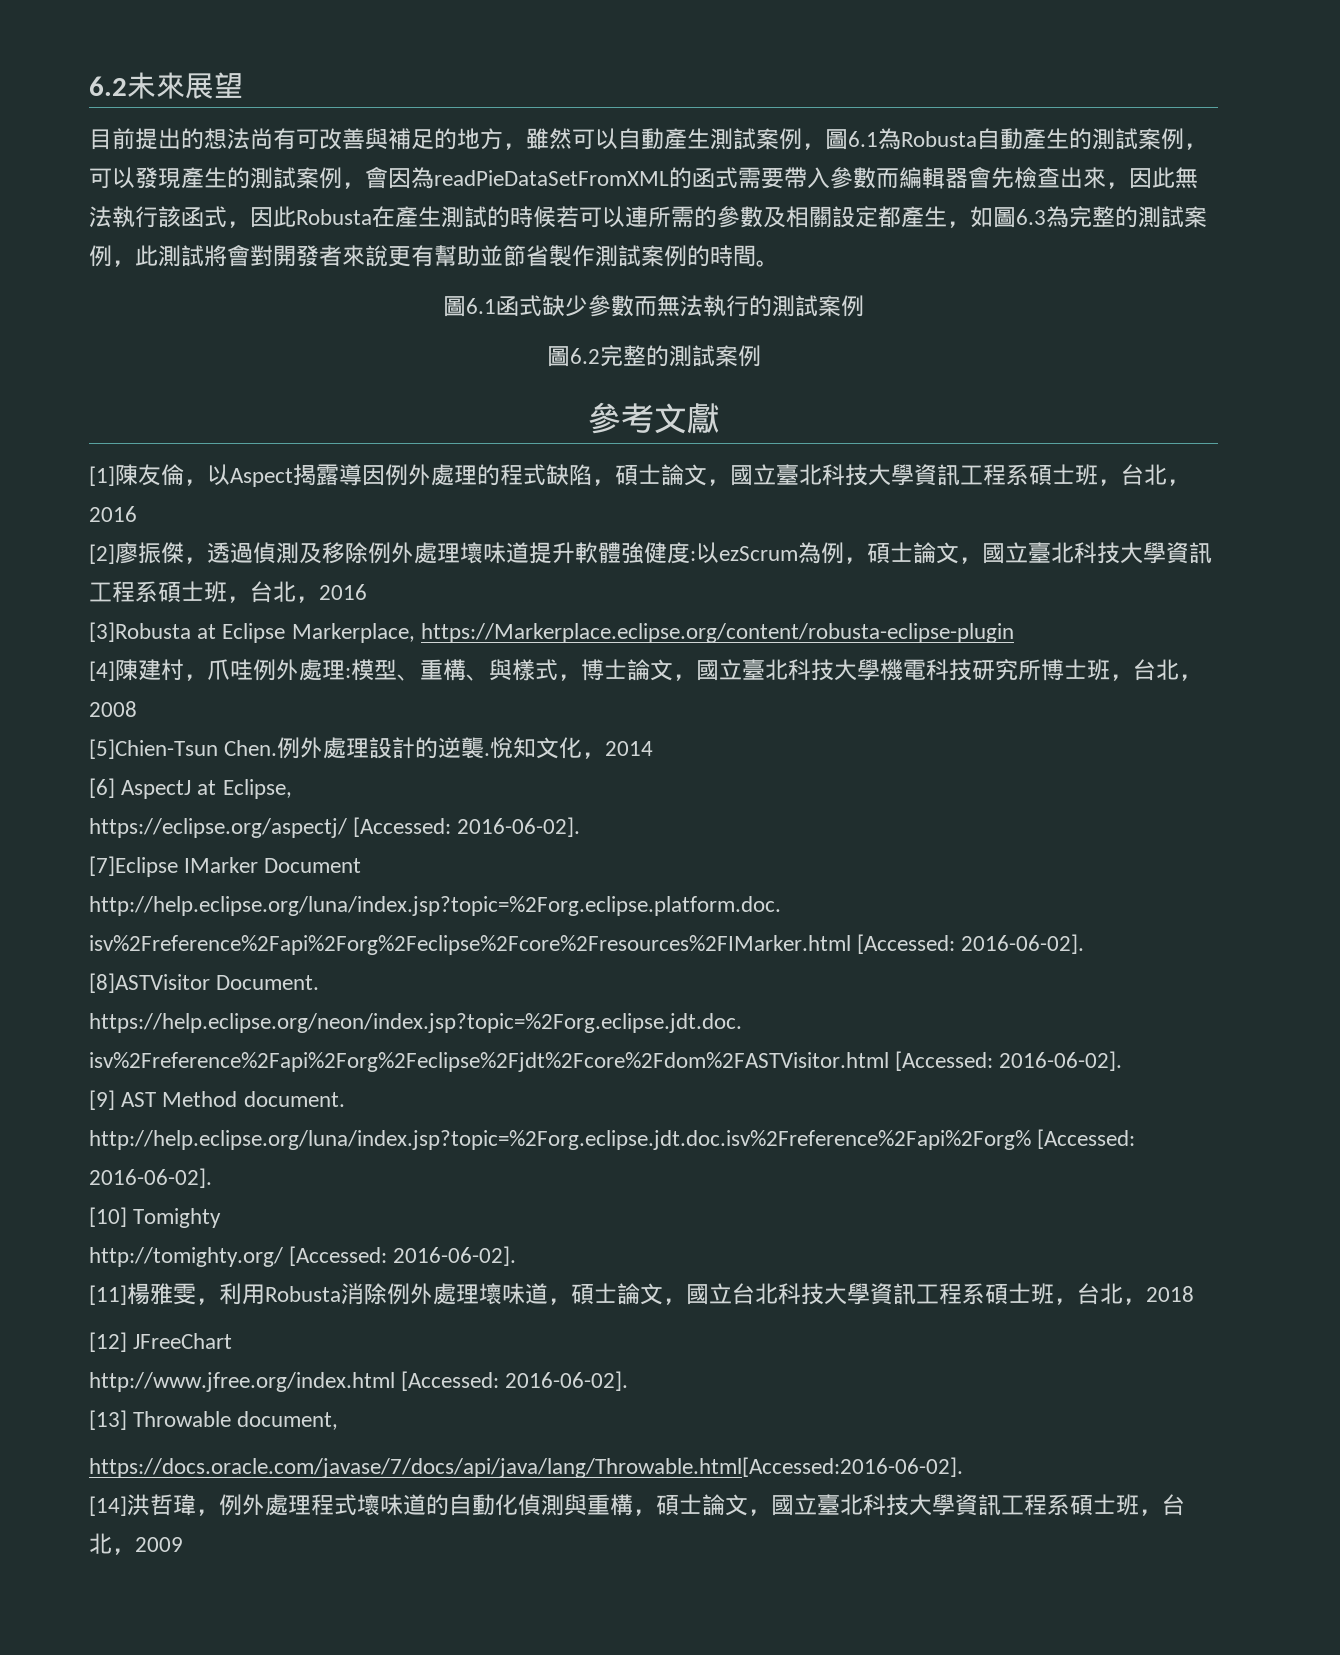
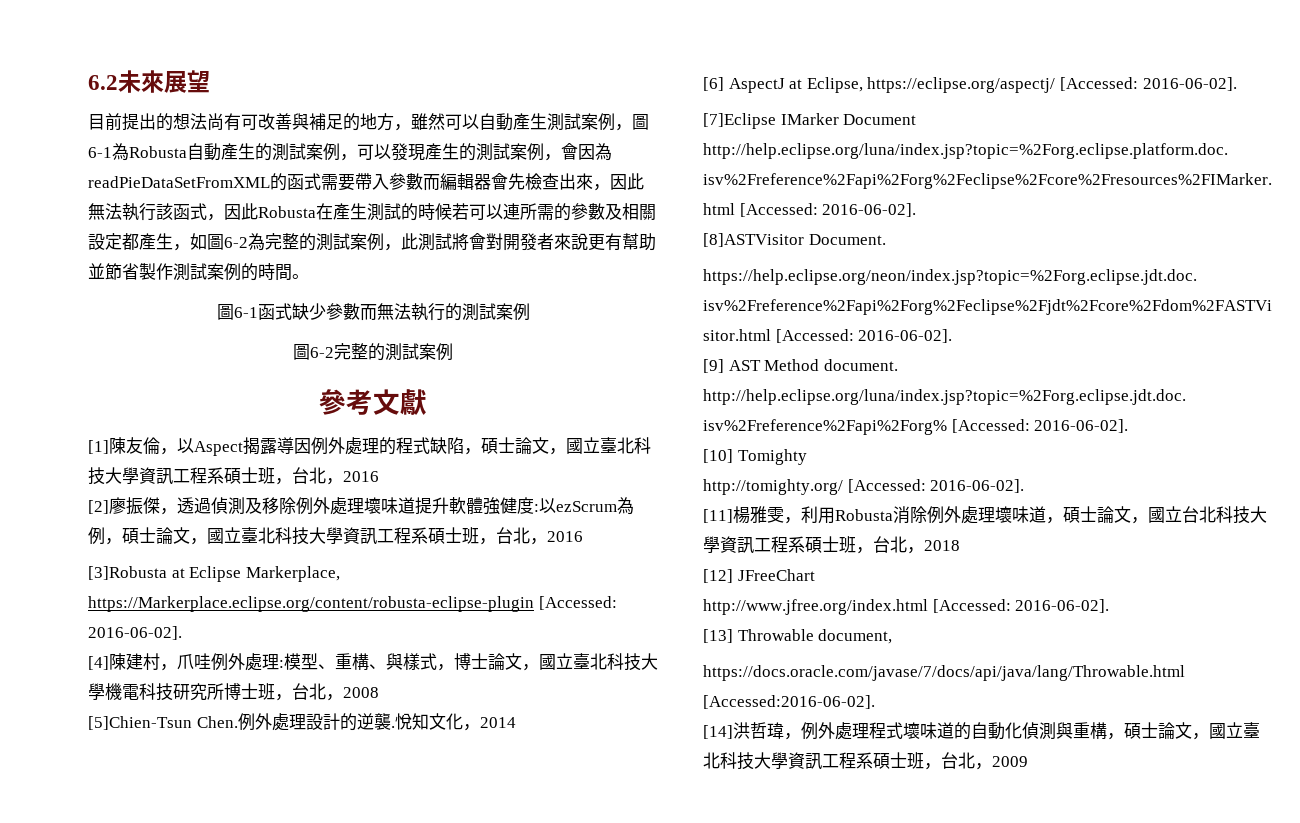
[848,131,878,147] 6.1 -> [88,147,112,158] 6-1
[1016,209,1046,225] 6.3 -> [224,237,248,248] 6-2
[466,298,496,314] 6.1 -> [233,307,258,318] 6-1
[569,348,600,364] 6.2 -> [310,347,334,358] 6-2
(1014, 633) none -> [538,596,617,610] [88,626,182,640] [Accessed: 2016-06-02].
(292, 789) // -> (863, 85) none
[89,1457,963,1478] https://docs.oracle.com/javase/7/docs/api/java/lang/Throwable.html[Accessed:2016-06-02]. -> [703,665,1185,681] [703,695,875,709] https://docs.oracle.com/javase/7/docs/api/java/lang/Throwable.html [Accessed:2016-06-02].

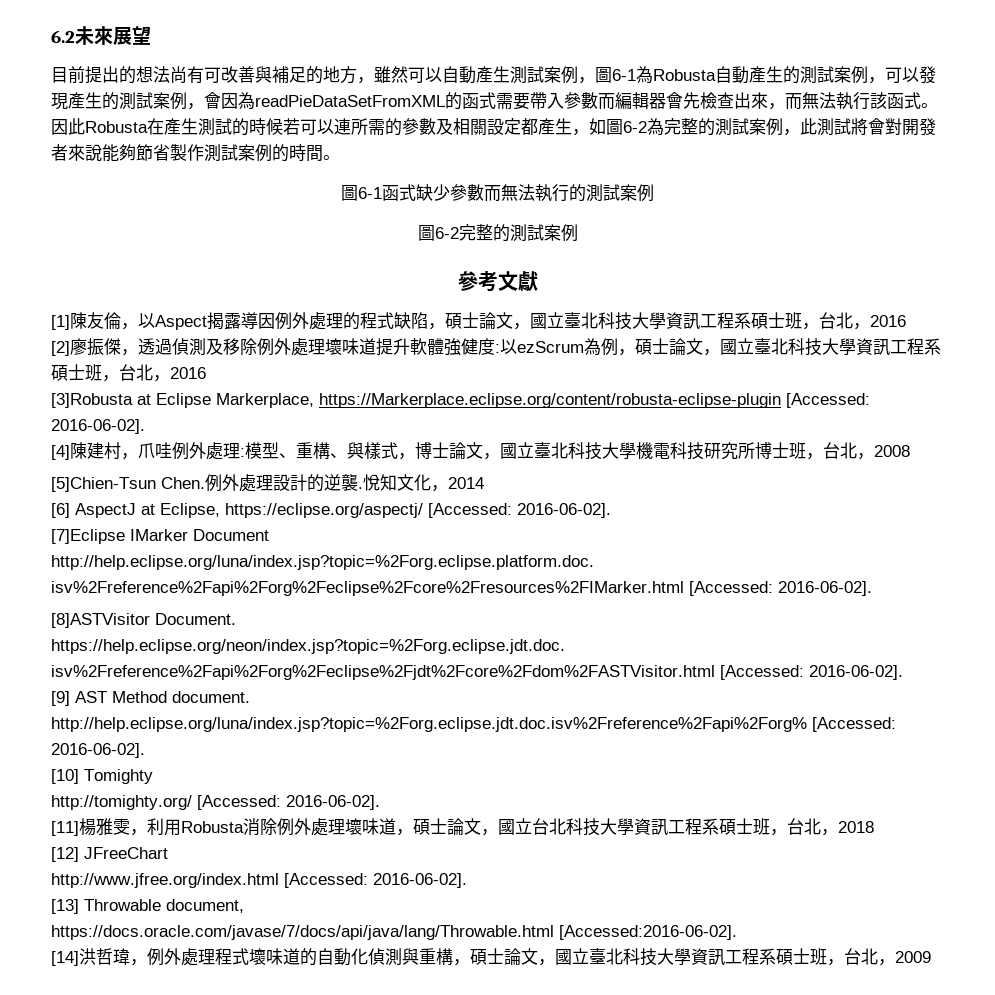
[610,173,644,190] 因此 -> [785,93,802,110] 而
[207,214,224,221] ， -> [921,103,938,108] 。
[588,233,656,251] [88,263,105,279] 更有幫助並 -> [102,144,136,162] 能夠

